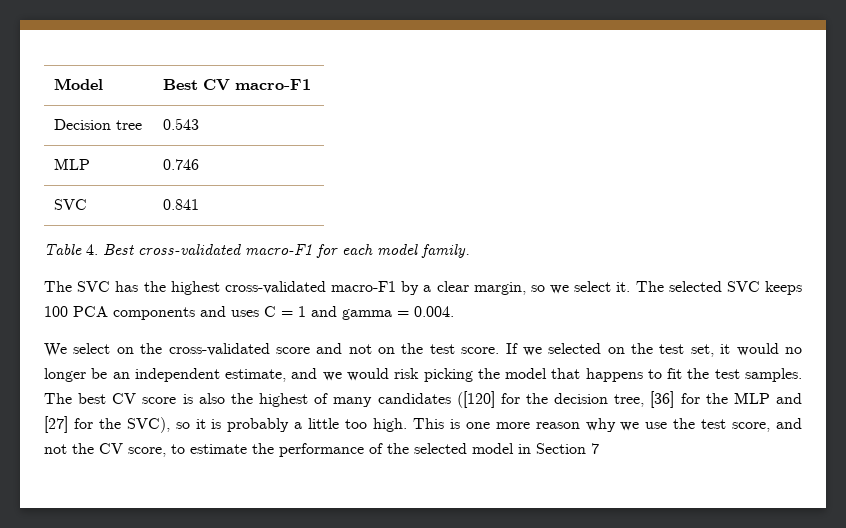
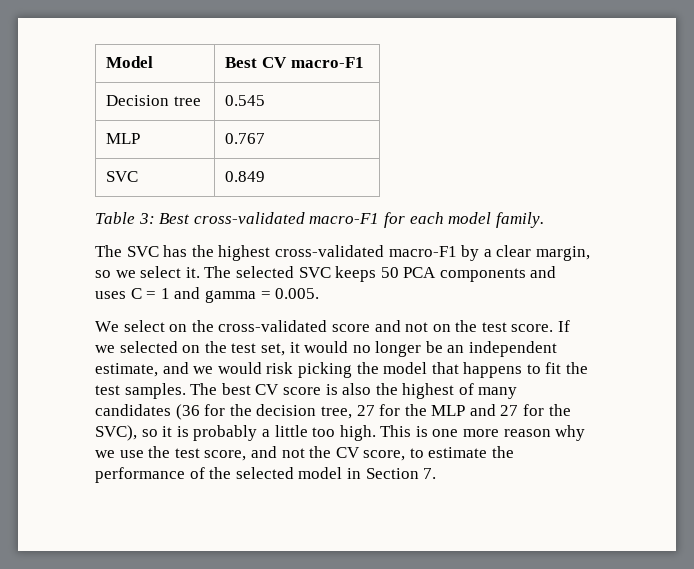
[163,118,200,130] 0.543 -> [225,95,266,106] 0.545
[163,159,200,170] 0.746 -> [225,133,266,144] 0.767
[163,199,200,210] 0.841 -> [225,171,266,182] 0.849
[86,244,98,255] 4. -> [138,213,155,224] 3:
[44,306,68,317] 100 -> [380,267,399,278] 50
[414,306,454,317] 0.004. -> [275,288,320,299] 0.005.
[456,391,495,408] ([120] -> [175,404,200,420] (36
[650,391,675,408] [36] -> [356,405,375,416] 27
[44,416,68,433] [27] -> [500,405,519,416] 27
[591,443,599,454] 7 -> [423,468,437,479] 7.

